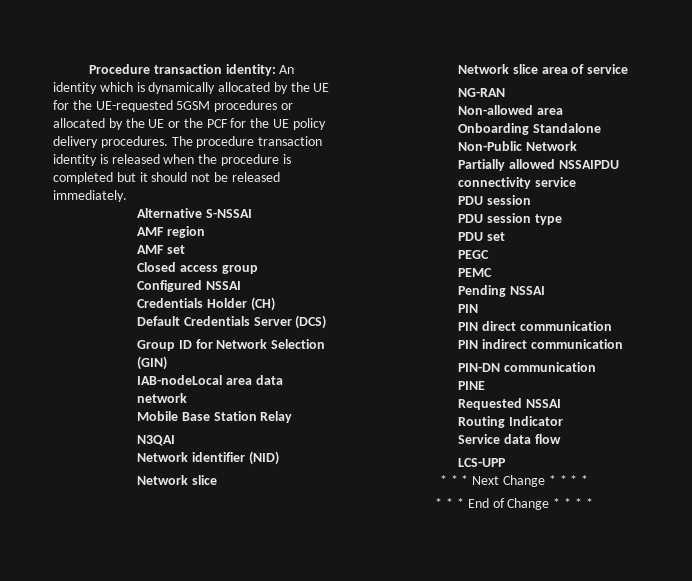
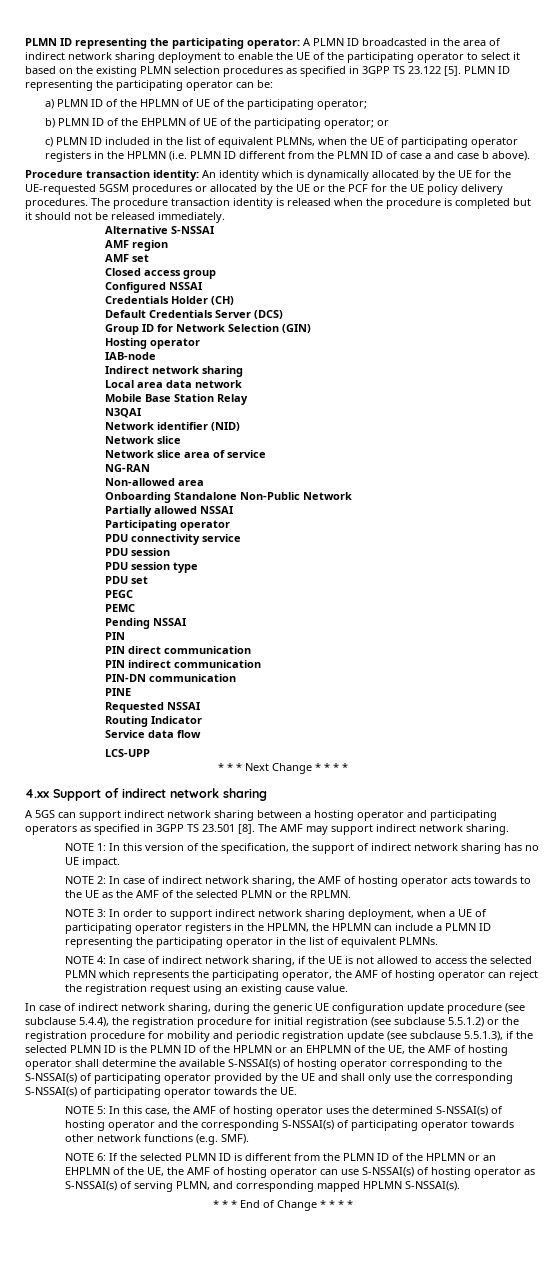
(88, 69) none -> [25,38,501,49] [25,52,520,63] [25,66,510,77] [25,80,273,91] [45,99,368,110] [45,118,390,129] [45,137,519,148] [45,151,531,162] PLMN ID representing the participating operator: A PLMN ID broadcasted in the area of indirect network sharing deployment to enable the UE of the participating operator to select it based on the existing PLMN selection procedures as specified in 3GPP TS 23.122 [5]. PLMN ID representing the participating operator can be: // a) PLMN ID of the HPLMN of UE of the participating operator; // b) PLMN ID of the EHPLMN of UE of the participating operator; or // c) PLMN ID included in the list of equivalent PLMNs, when the UE of participating operator registers in the HPLMN (i.e. PLMN ID different from the PLMN ID of case a and case b above). //
[137,375,222,385] IAB-nodeLocal -> [105,338,201,349] [105,352,157,360] [105,366,244,377] [105,380,135,388] Hosting operator // IAB-node // Indirect network sharing // Local
[558,160,619,169] NSSAIPDU -> [200,506,234,514] [105,520,231,531] [105,534,129,542] NSSAI // Participating operator // PDU
(589, 480) none -> [25,788,267,801] [25,810,497,821] [25,824,509,835] [65,843,540,854] [65,857,121,868] [65,876,532,887] [65,890,352,898] [65,909,488,920] [65,923,492,934] [65,937,439,948] [65,956,533,967] [65,970,539,981] [65,984,349,995] [25,1003,525,1014] [25,1017,519,1028] [25,1031,533,1042] [25,1045,508,1056] [25,1059,502,1070] [25,1073,513,1084] [25,1087,297,1098] [65,1106,504,1117] [65,1120,515,1131] [65,1134,250,1145] [65,1153,497,1161] [65,1167,536,1178] [65,1181,461,1192] // 4.xx Support of indirect network sharing // A 5GS can support indirect network sharing between a hosting operator and participating operators as specified in 3GPP TS 23.501 [8]. The AMF may support indirect network sharing. // NOTE 1: In this version of the specification, the support of indirect network sharing has no UE impact. // NOTE 2: In case of indirect network sharing, the AMF of hosting operator acts towards to the UE as the AMF of the selected PLMN or the RPLMN. // NOTE 3: In order to support indirect network sharing deployment, when a UE of participating operator registers in the HPLMN, the HPLMN can include a PLMN ID representing the participating operator in the list of equivalent PLMNs. // NOTE 4: In case of indirect network sharing, if the UE is not allowed to access the selected PLMN which represents the participating operator, the AMF of hosting operator can reject the registration request using an existing cause value. // In case of indirect network sharing, during the generic UE configuration update procedure (see subclause 5.4.4), the registration procedure for initial registration (see subclause 5.5.1.2) or the registration procedure for mobility and periodic registration update (see subclause 5.5.1.3), if the selected PLMN ID is the PLMN ID of the HPLMN or an EHPLMN of the UE, the AMF of hosting operator shall determine the available S-NSSAI(s) of hosting operator corresponding to the S-NSSAI(s) of participating operator provided by the UE and shall only use the corresponding S-NSSAI(s) of participating operator towards the UE. // NOTE 5: In this case, the AMF of hosting operator uses the determined S-NSSAI(s) of hosting operator and the corresponding S-NSSAI(s) of participating operator towards other network functions (e.g. SMF). // NOTE 6: If the selected PLMN ID is different from the PLMN ID of the HPLMN or an EHPLMN of the UE, the AMF of hosting operator can use S-NSSAI(s) of hosting operator as S-NSSAI(s) of serving PLMN, and corresponding mapped HPLMN S-NSSAI(s).

